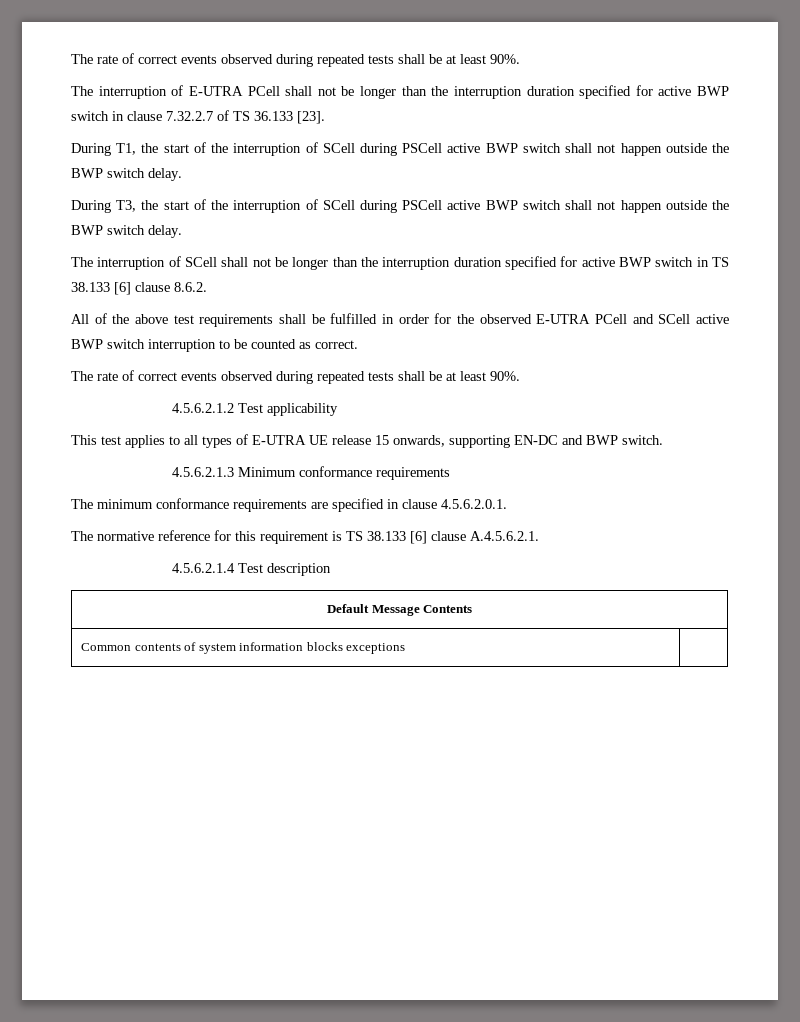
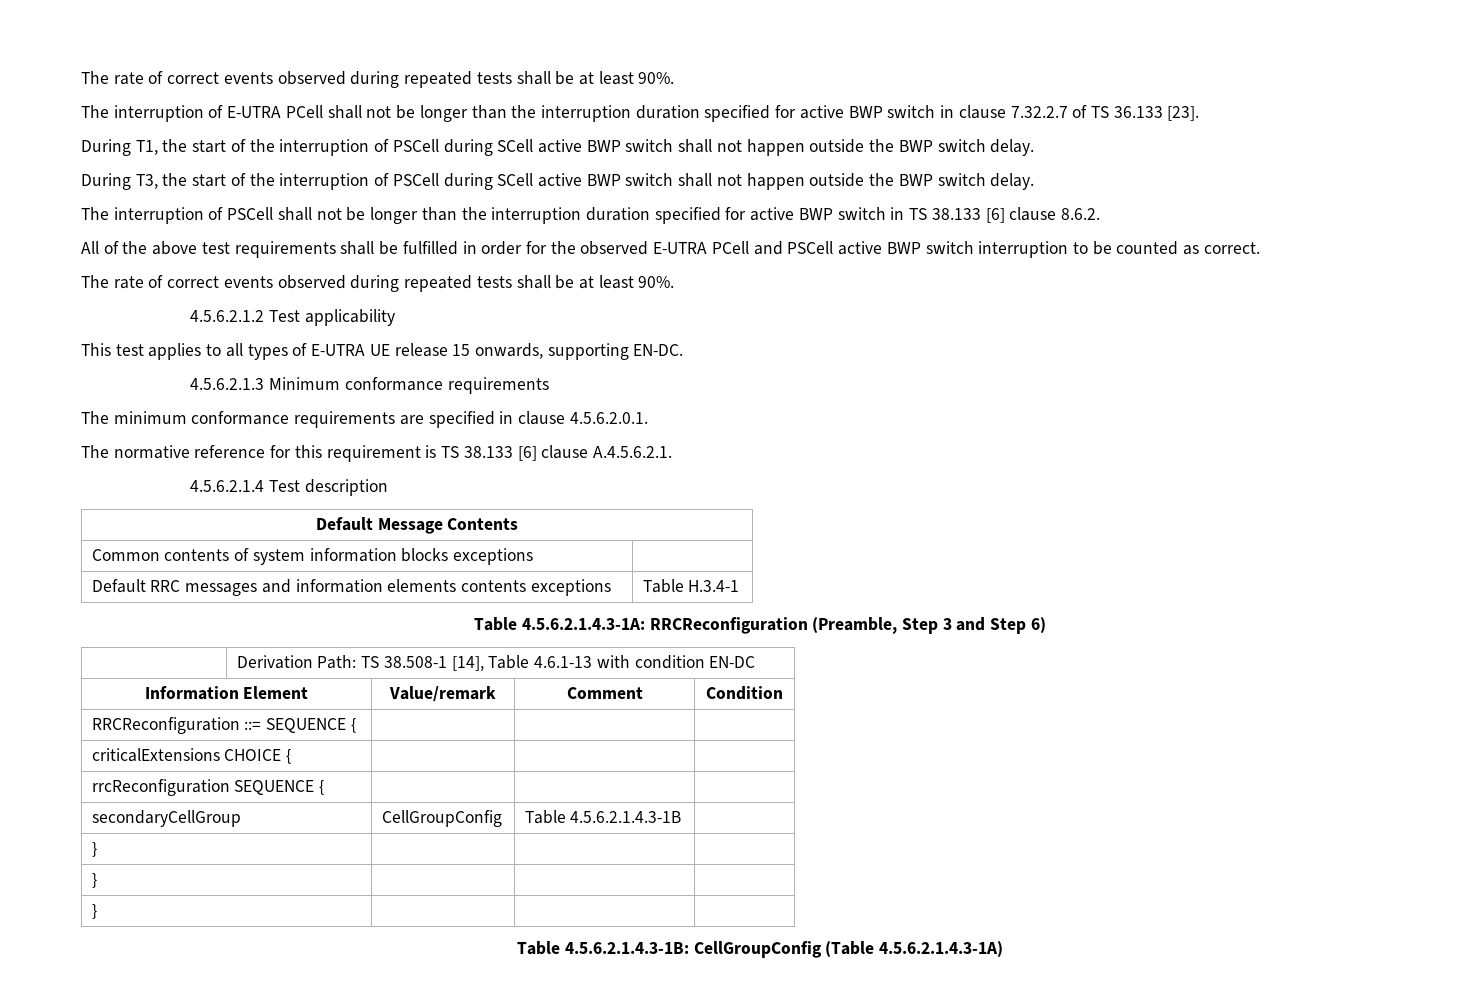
[322,143,443,156] SCell during PSCell -> [392,139,534,156] PSCell during SCell
[322,200,443,213] SCell during PSCell -> [392,173,534,190] PSCell during SCell
[185,257,217,267] SCell -> [227,207,274,220] PSCell
[658,314,691,324] SCell -> [787,241,834,254] PSCell
[514,435,663,445] EN-DC and BWP switch. -> [633,344,684,356] EN-DC.
(406, 648) none -> [91,579,611,596] [642,579,740,593] [474,617,1046,634] [236,655,756,671] [144,686,309,700] [389,686,496,702] [566,687,643,699] [706,686,783,700] [91,717,356,734] [91,748,292,764] [91,779,325,796] [91,810,241,827] [381,810,502,827] [524,810,682,824] [91,842,97,857] [91,873,97,888] [91,904,97,919] [517,941,1003,958] // Default RRC messages and information elements contents exceptions | Table H.3.4-1 // Table 4.5.6.2.1.4.3-1A: RRCReconfiguration (Preamble, Step 3 and Step 6) // | Derivation Path: TS 38.508-1 [14], Table 4.6.1-13 with condition EN-DC // Information Element | Value/remark | Comment | Condition // RRCReconfiguration ::= SEQUENCE { | | | // criticalExtensions CHOICE { | | | // rrcReconfiguration SEQUENCE { | | | // secondaryCellGroup | CellGroupConfig | Table 4.5.6.2.1.4.3-1B | // } | | | // } | | | // } | | | // Table 4.5.6.2.1.4.3-1B: CellGroupConfig (Table 4.5.6.2.1.4.3-1A)

